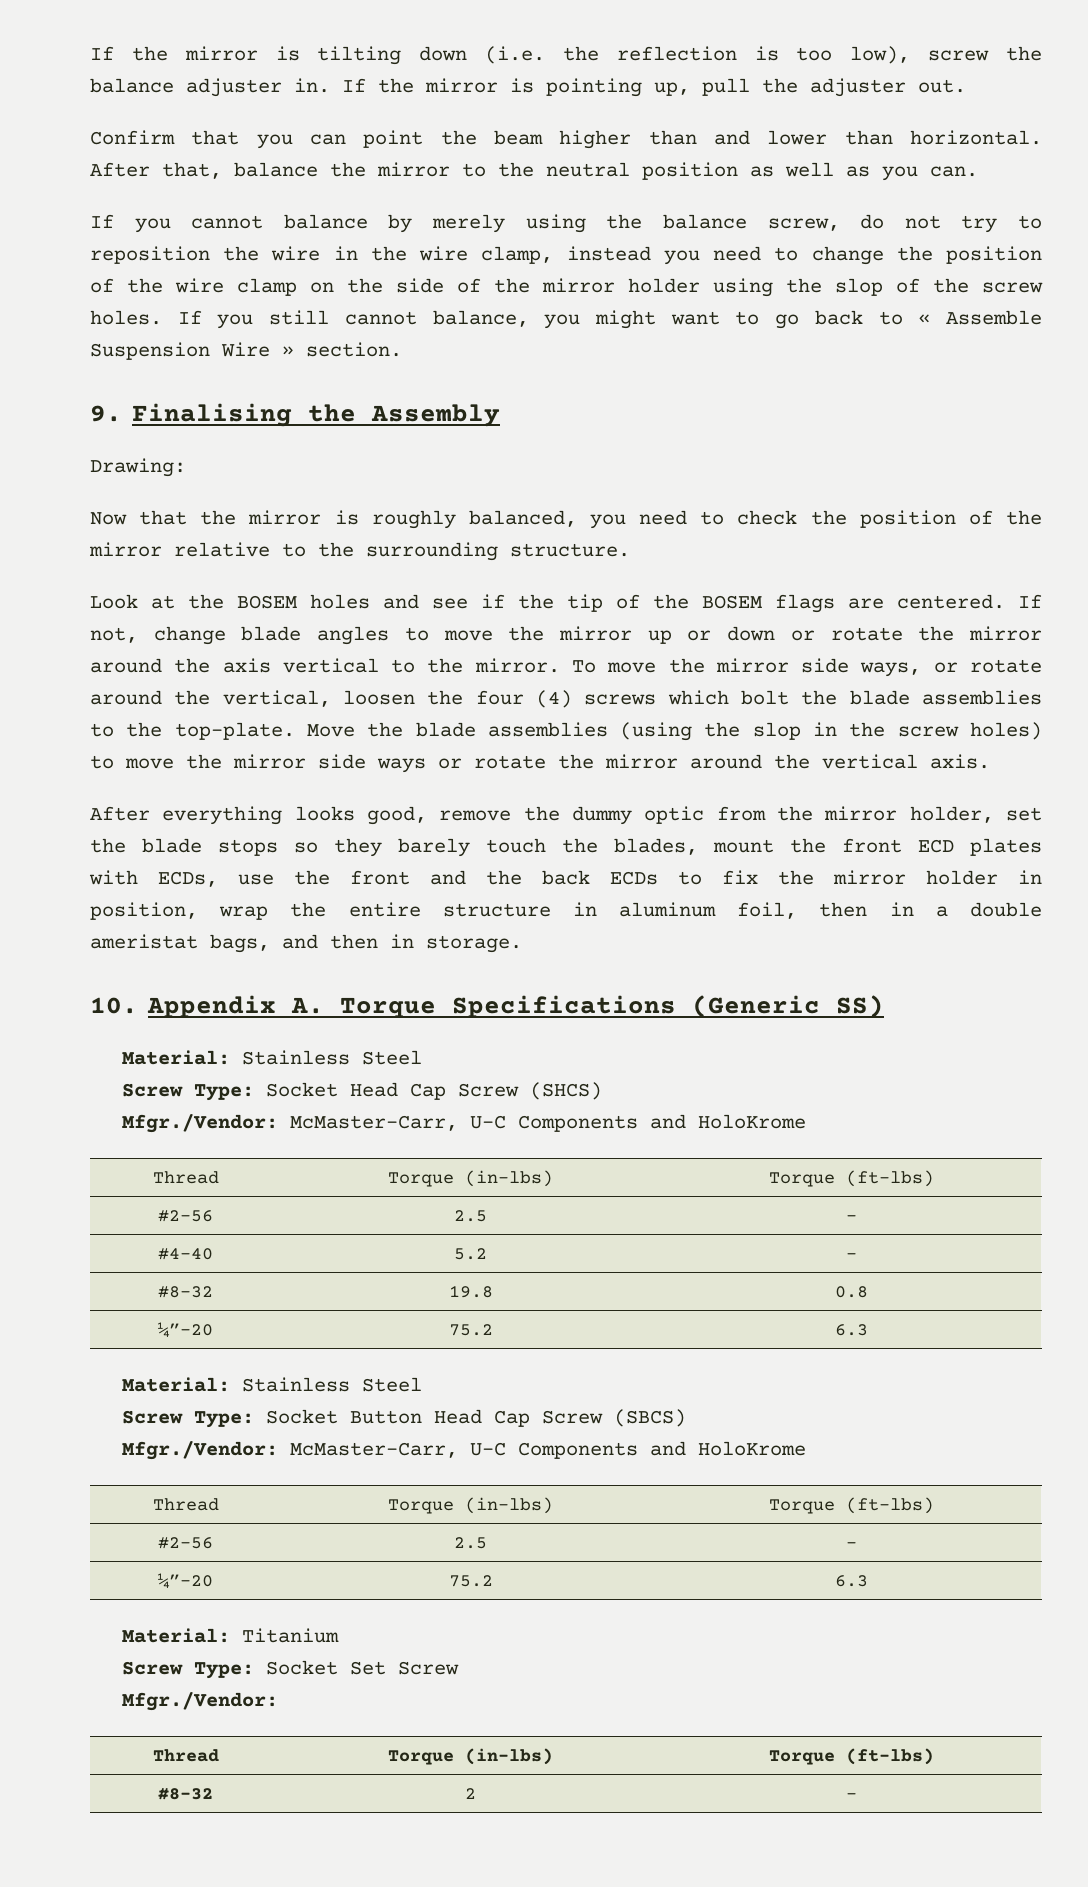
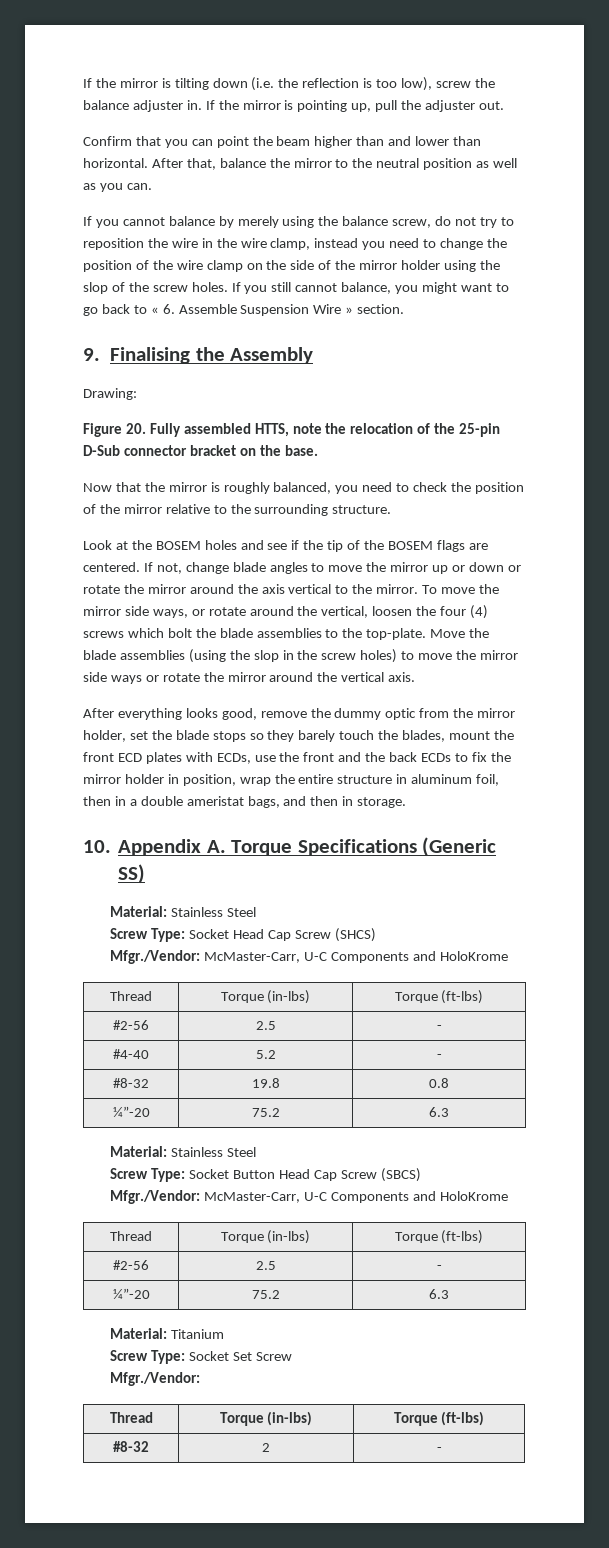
(931, 319) none -> [162,304,175,314] 6.
(186, 467) none -> [83,423,501,437] [83,445,318,456] // Figure 20. Fully assembled HTTS, note the relocation of the 25-pin D-Sub connector bracket on the base.

